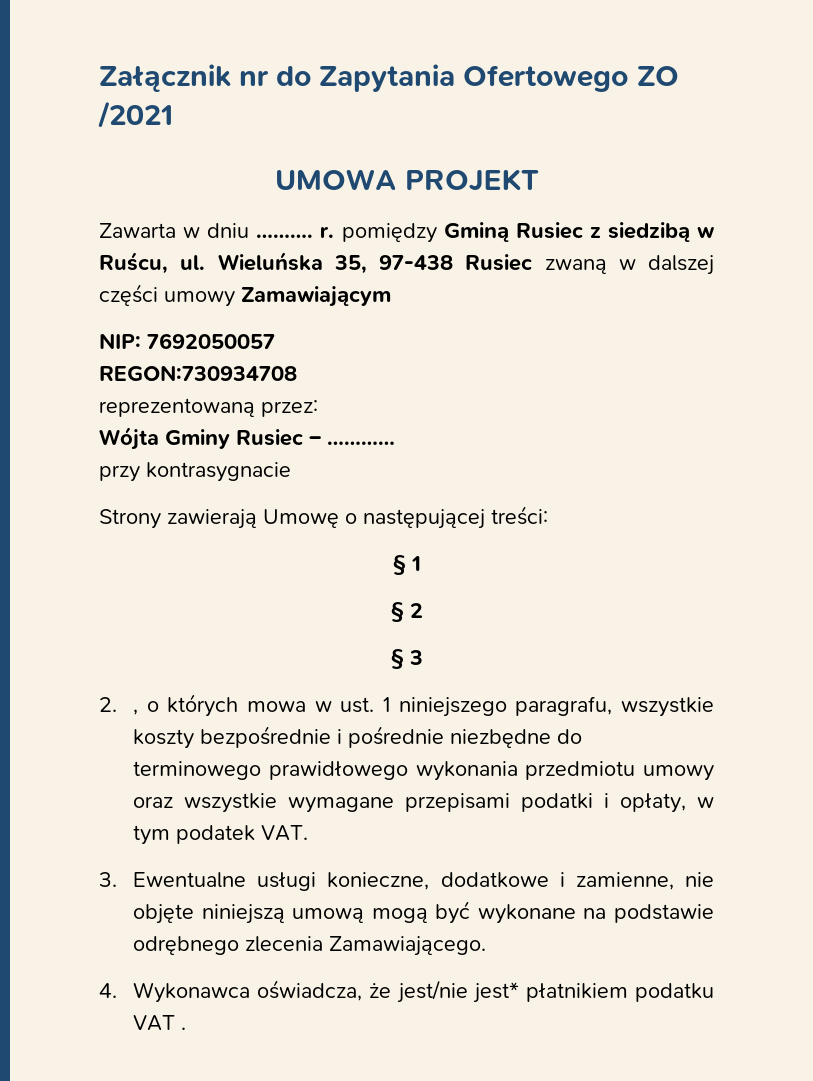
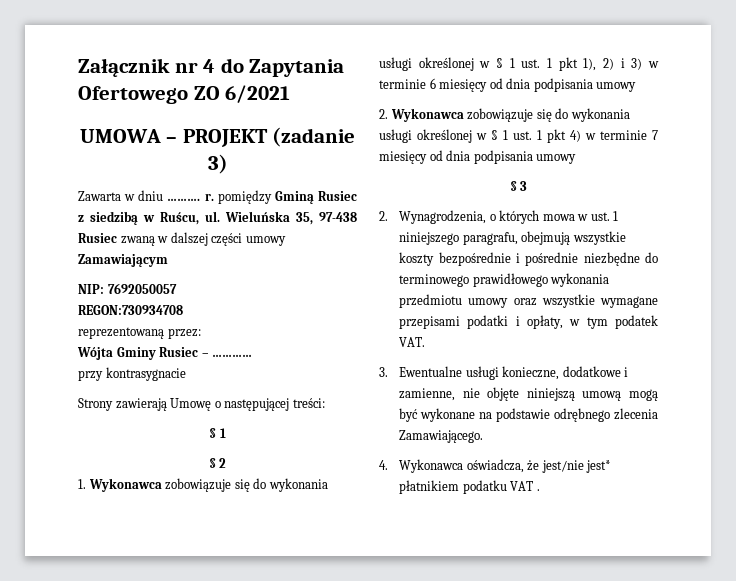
(270, 78) none -> [203,59,216,73] 4
[98,101,173,128] /2021 -> [225,85,291,103] 6/2021
(397, 179) none -> [166,137,178,143] –
(539, 180) none -> [272,127,356,147] [207,154,228,174] (zadanie 3)
(423, 610) none -> [78,478,328,492] [379,57,659,71] [379,78,637,92] [379,108,630,122] [379,129,658,143] [379,150,577,164] // 1. Wykonawca zobowiązuje się do wykonania usługi określonej w § 1 ust. 1 pkt 1), 2) i 3) w terminie 6 miesięcy od dnia podpisania umowy // 2. Wykonawca zobowiązuje się do wykonania usługi określonej w § 1 ust. 1 pkt 4) w terminie 7 miesięcy od dnia podpisania umowy
[132,709,138,715] , -> [399,210,487,224] Wynagrodzenia,
(613, 706) none -> [521,231,571,245] obejmują

